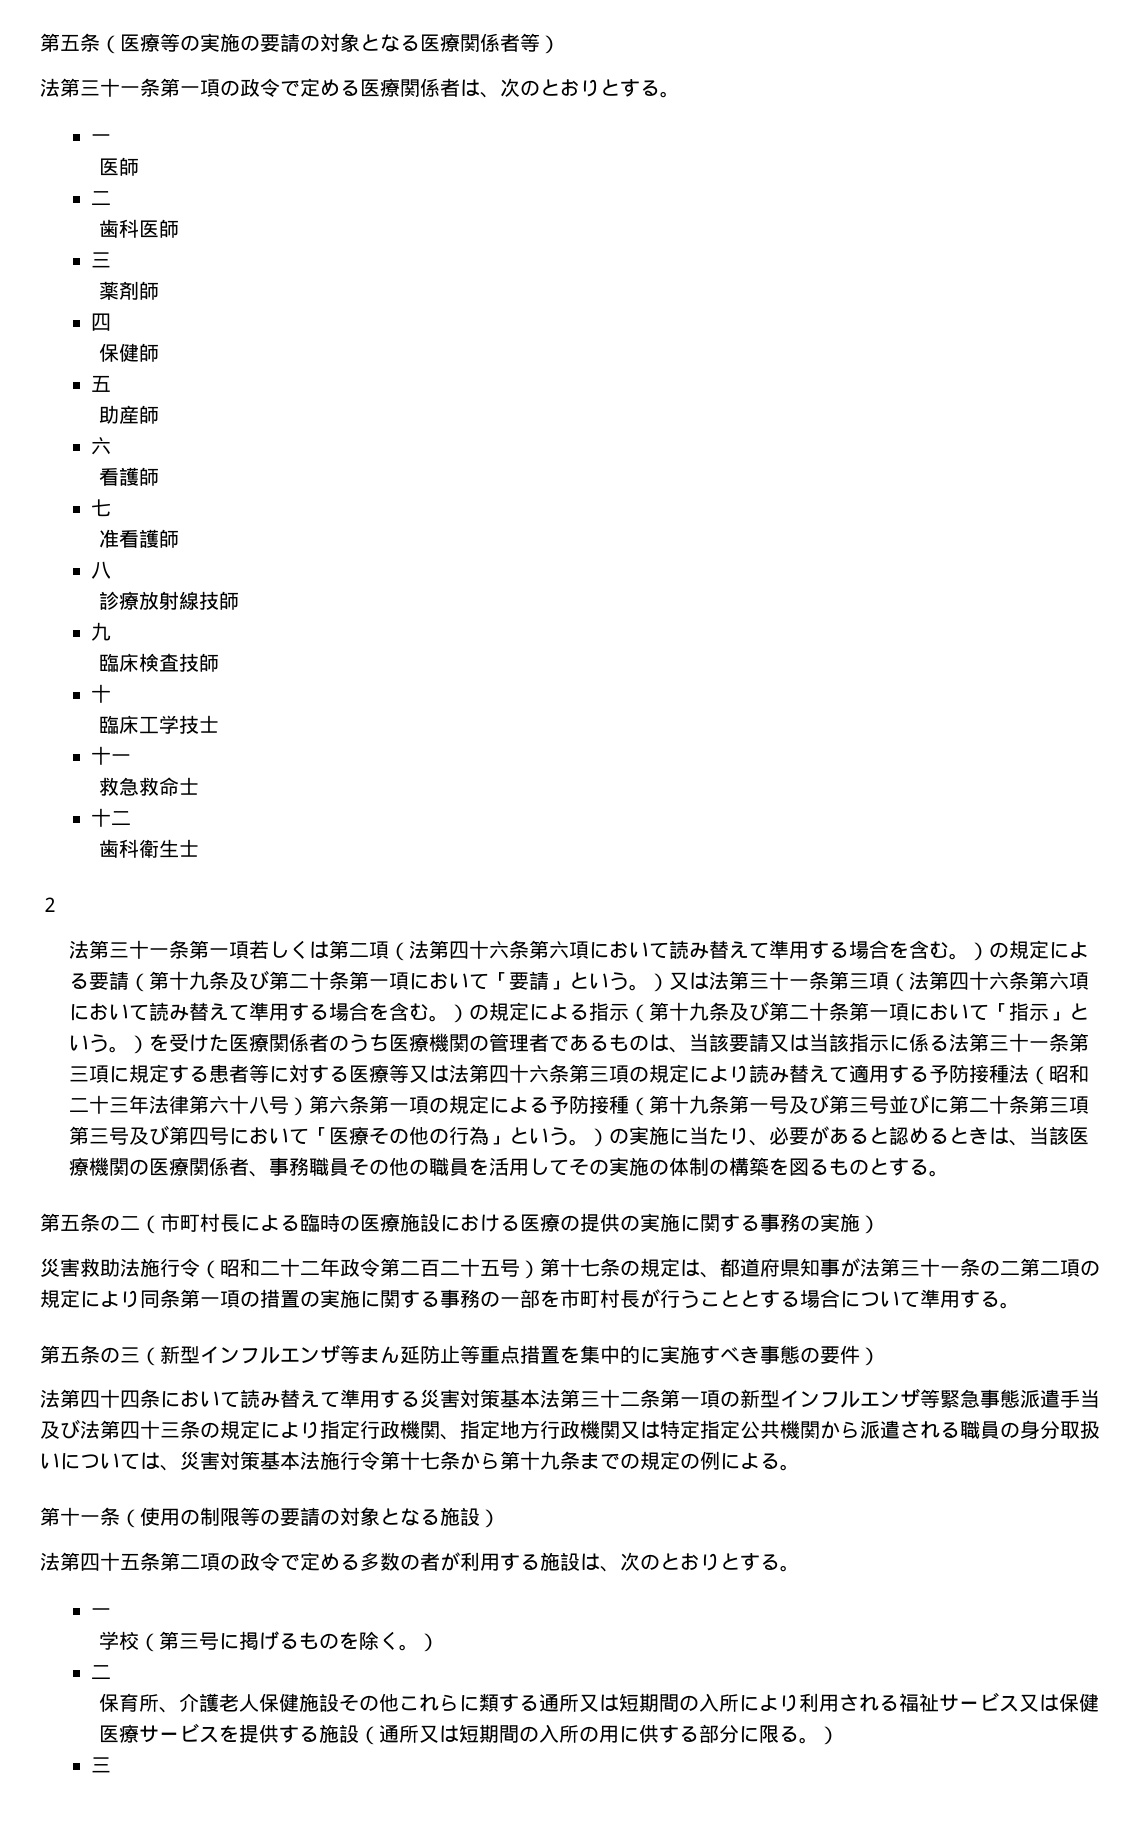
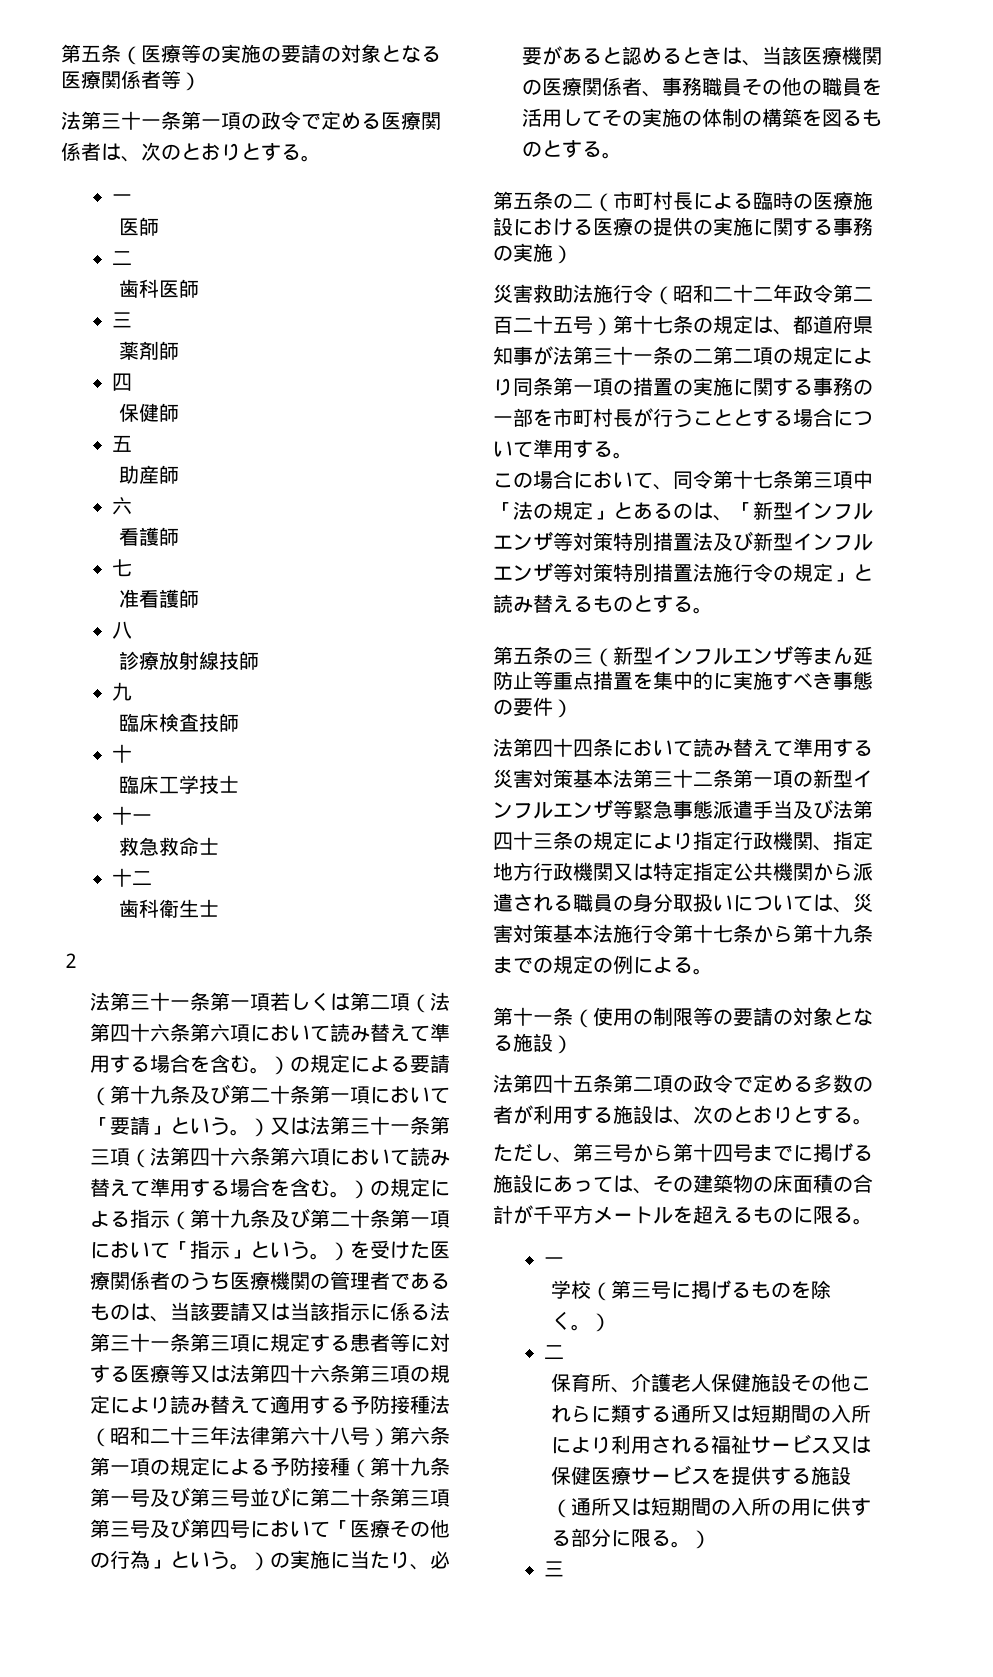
(1020, 1305) none -> [493,470,873,490] [493,501,873,521] [493,531,873,551] [493,562,873,582] [493,594,713,614] // この場合において、同令第十七条第三項中「法の規定」とあるのは、「新型インフルエンザ等対策特別措置法及び新型インフルエンザ等対策特別措置法施行令の規定」と読み替えるものとする。
(800, 1568) none -> [493,1143,873,1163] [493,1174,873,1194] [493,1205,873,1225] // ただし、第三号から第十四号までに掲げる施設にあっては、その建築物の床面積の合計が千平方メートルを超えるものに限る。

